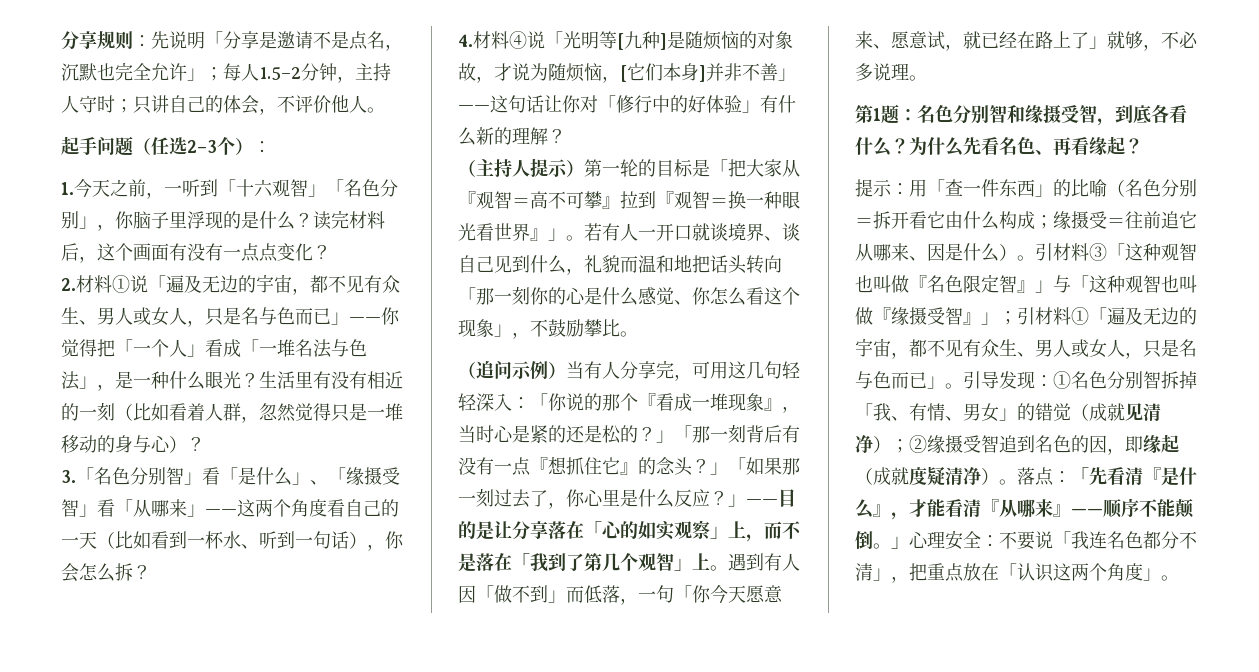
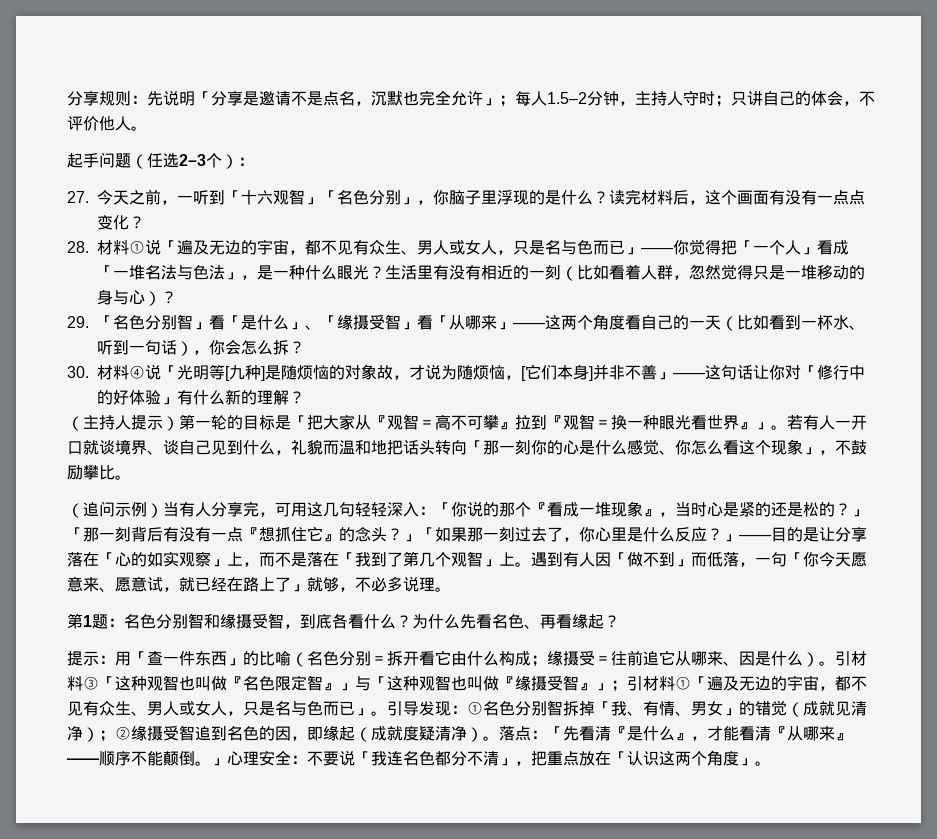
[61,182,74,195] 1. -> [67,191,89,203] 27.
[61,278,76,291] 2. -> [67,241,89,253] 28.
[61,470,76,483] 3. -> [67,316,89,328] 29.
[458,34,473,47] 4. -> [67,366,89,378] 30.

